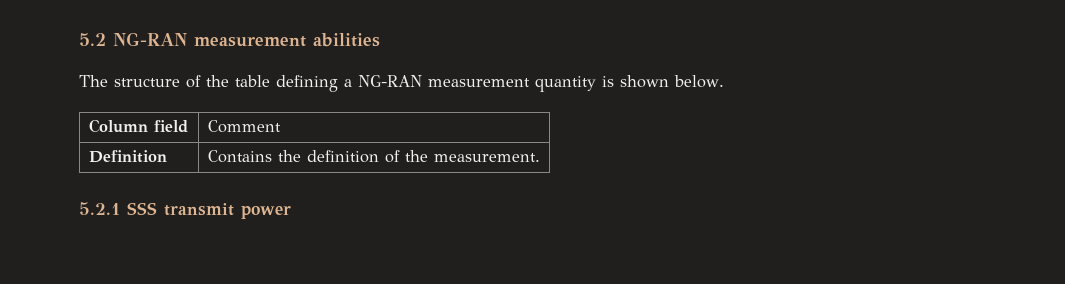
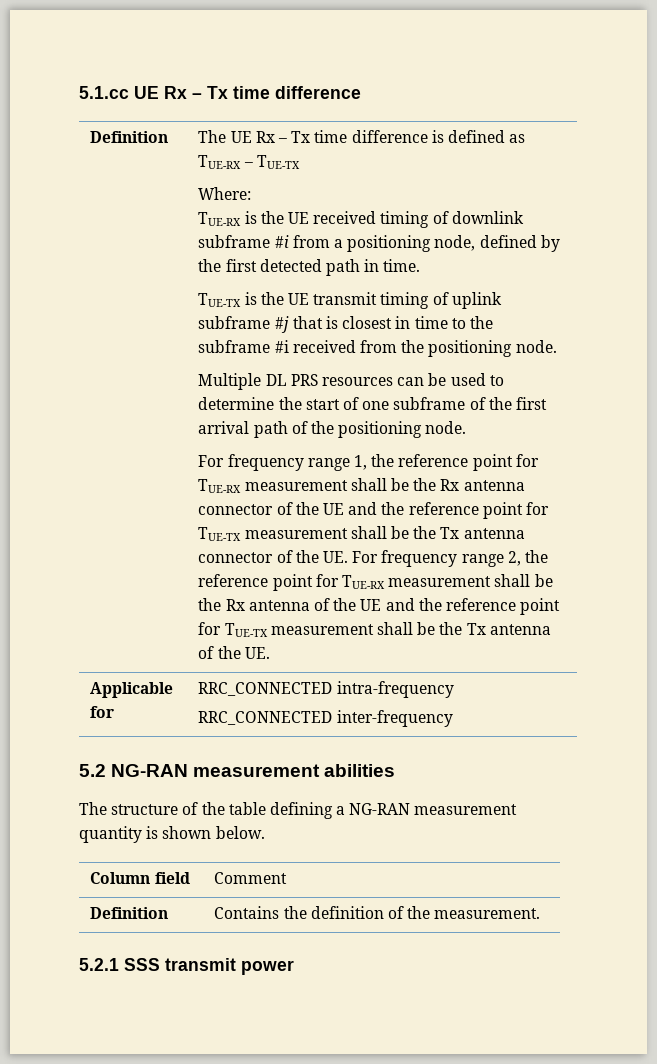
(79, 39) none -> [79,86,361,99] [90,131,169,143] [198,130,526,143] [198,155,300,169] [198,187,252,200] [198,211,524,228] [198,235,560,252] [198,259,421,276] [198,292,502,309] [198,316,493,333] [198,340,557,357] [198,373,504,390] [198,397,547,410] [198,421,467,438] [198,454,539,471] [198,478,525,493] [198,502,549,519] [198,526,525,541] [198,550,548,567] [198,574,553,591] [198,598,561,615] [198,622,551,637] [198,646,270,659] [90,682,174,698] [90,706,115,718] [198,681,454,698] [198,710,453,727] 5.1.cc UE Rx – Tx time difference // Definition | The UE Rx – Tx time difference is defined as TUE-RX – TUE-TX // Where: // TUE-RX is the UE received timing of downlink subframe #i from a positioning node, defined by the first detected path in time. // TUE-TX is the UE transmit timing of uplink subframe #j that is closest in time to the subframe #i received from the positioning node. // Multiple DL PRS resources can be used to determine the start of one subframe of the first arrival path of the positioning node. // For frequency range 1, the reference point for TUE-RX measurement shall be the Rx antenna connector of the UE and the reference point for TUE-TX measurement shall be the Tx antenna connector of the UE. For frequency range 2, the reference point for TUE-RX measurement shall be the Rx antenna of the UE and the reference point for TUE-TX measurement shall be the Tx antenna of the UE. // Applicable for | RRC_CONNECTED intra-frequency // RRC_CONNECTED inter-frequency //

